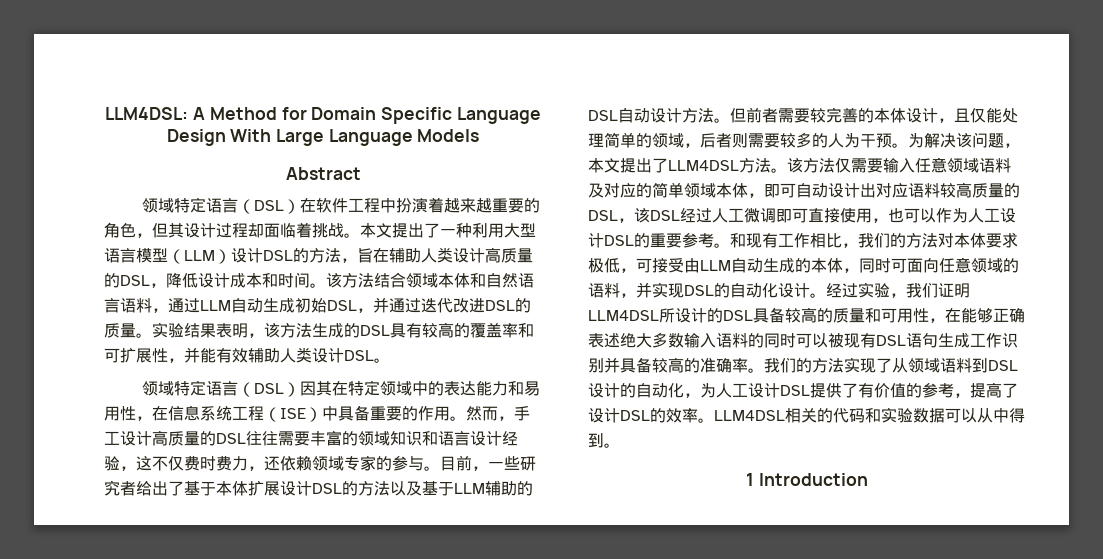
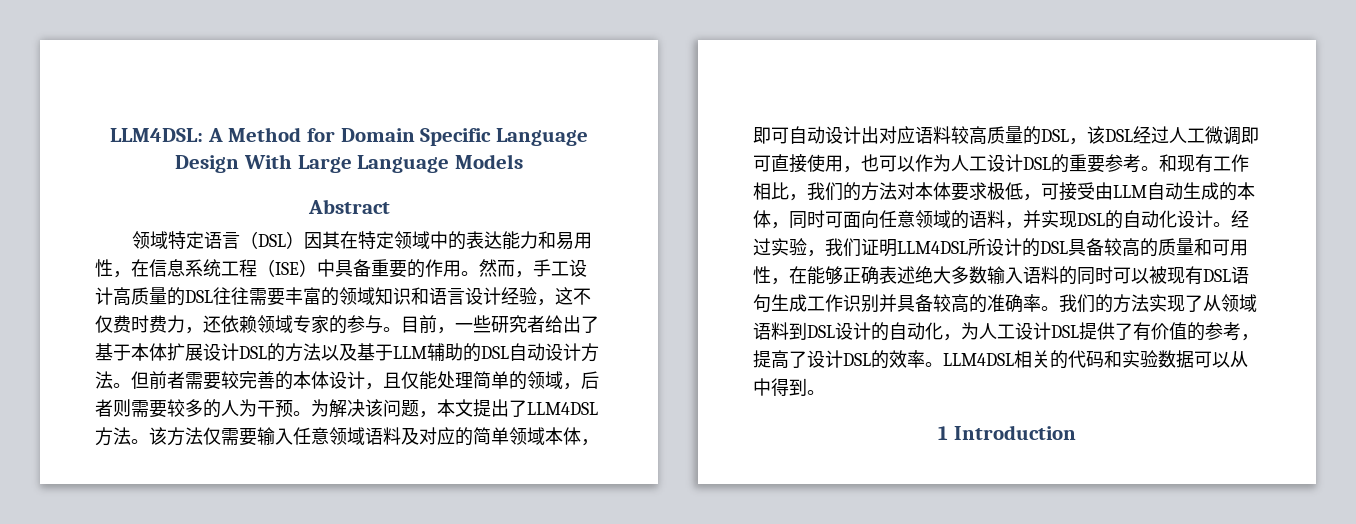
[142,197,541,214] [104,222,536,238] [104,247,533,264] [104,272,534,288] [104,297,531,313] [104,322,534,338] [104,347,390,363] // 领域特定语言（DSL）在软件工程中扮演着越来越重要的角色，但其设计过程却面临着挑战。本文提出了一种利用大型语言模型（LLM）设计DSL的方法，旨在辅助人类设计高质量的DSL，降低设计成本和时间。该方法结合领域本体和自然语言语料，通过LLM自动生成初始DSL，并通过迭代改进DSL的质量。实验结果表明，该方法生成的DSL具有较高的覆盖率和可扩展性，并能有效辅助人类设计DSL。 -> (390, 206) none

